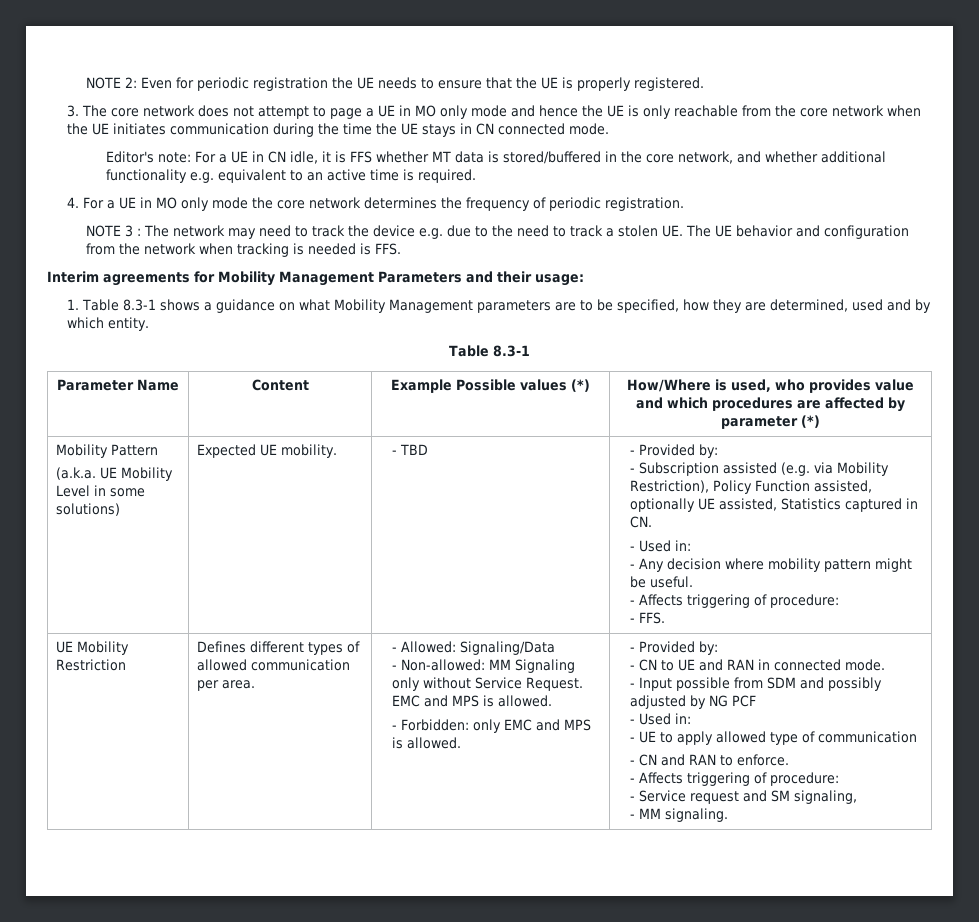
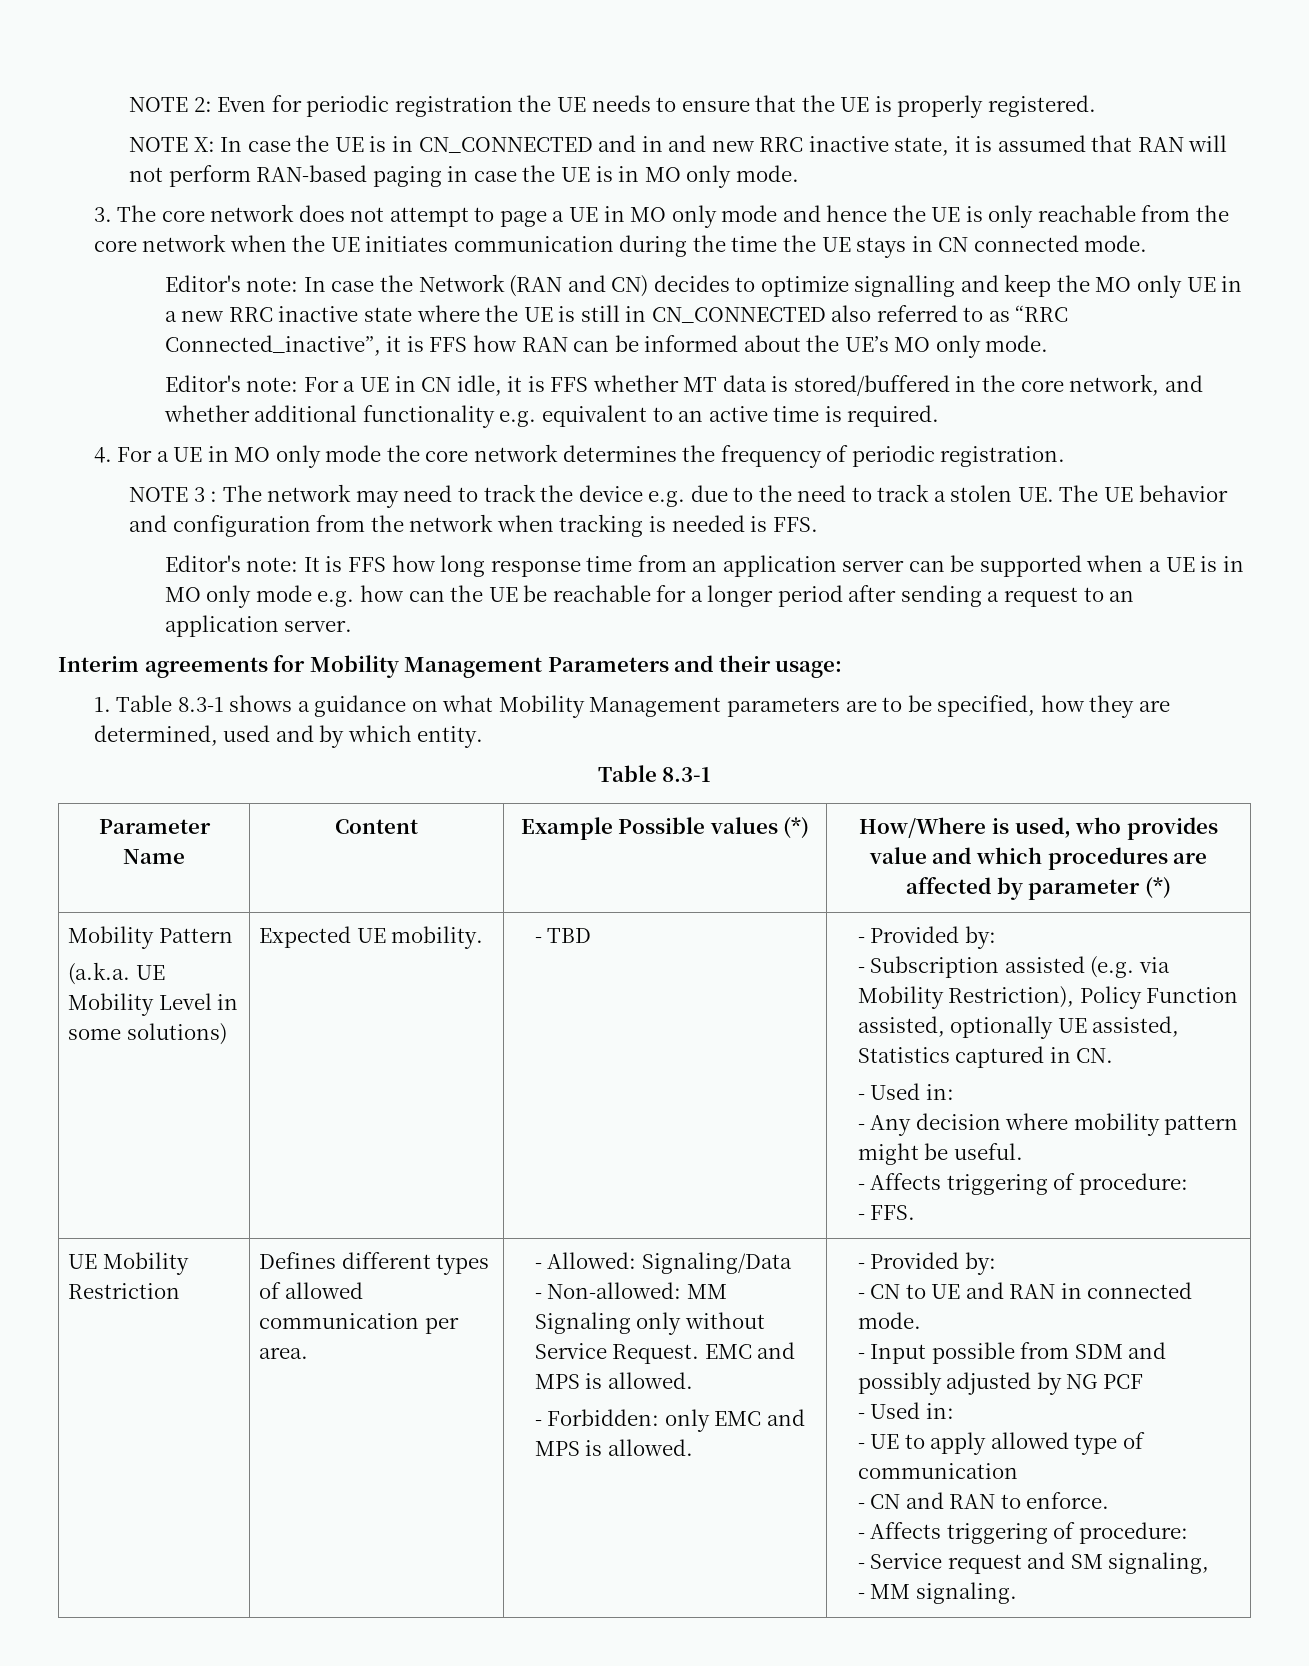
(705, 84) none -> [129,135,1228,156] [129,165,799,188] // NOTE X: In case the UE is in CN_CONNECTED and in and new RRC inactive state, it is assumed that RAN will not perform RAN-based paging in case the UE is in MO only mode.
(609, 129) none -> [164,274,1243,298] [164,305,1069,323] [164,335,1049,358] // Editor's note: In case the Network (RAN and CN) decides to optimize signalling and keep the MO only UE in a new RRC inactive state where the UE is still in CN_CONNECTED also referred to as “RRC Connected_inactive”, it is FFS how RAN can be informed about the UE’s MO only mode.
(402, 249) none -> [164,555,1244,577] [164,585,1135,608] [164,615,353,637] // Editor's note: It is FFS how long response time from an application server can be supported when a UE is in MO only mode e.g. how can the UE be reachable for a longer period after sending a request to an application server.

